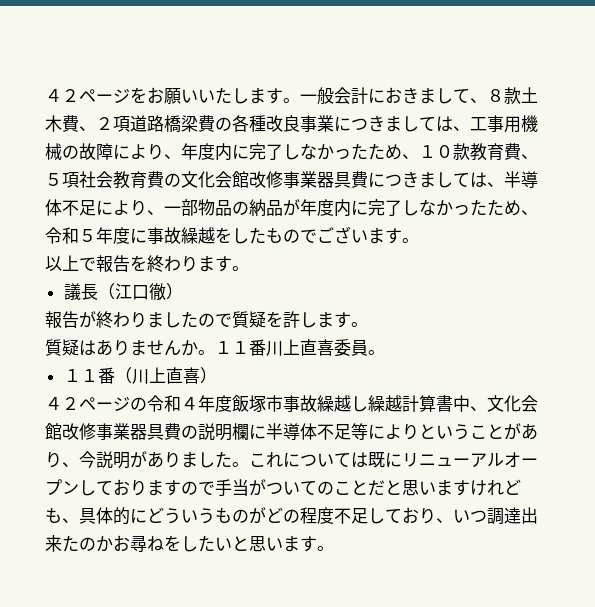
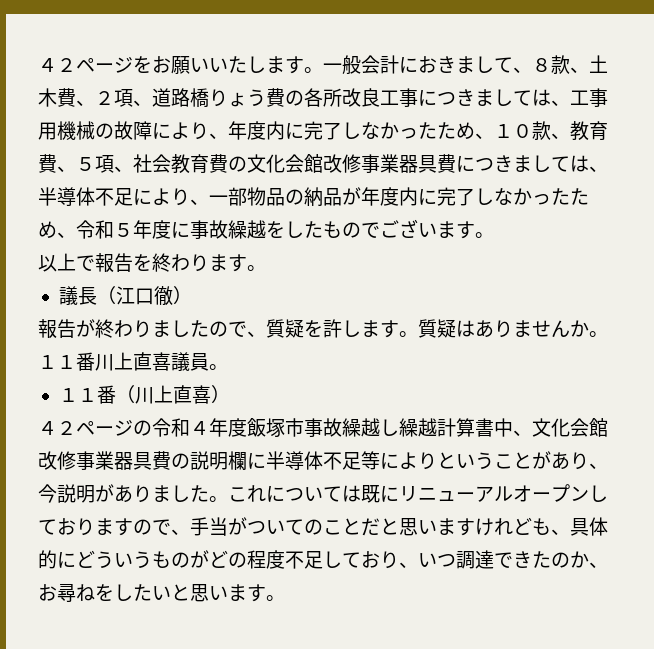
(521, 95) none -> [570,67,589,73] 、
[130,115,334,133] 道路橋梁費の各種改良事業 -> [133,88,418,108] 、道路橋りょう費の各所改良工事
(470, 151) none -> [551,133,570,139] 、
(79, 180) none -> [114,166,133,172] 、
(232, 320) none -> [247,331,266,337] 、
(368, 324) // -> (418, 334) none
[334,339,351,356] 委 -> [171,352,190,371] 議
(215, 488) none -> [171,529,190,535] 、
[521,507,538,524] [45,535,113,552] 出来たのか -> [494,551,608,568] できたのか、

